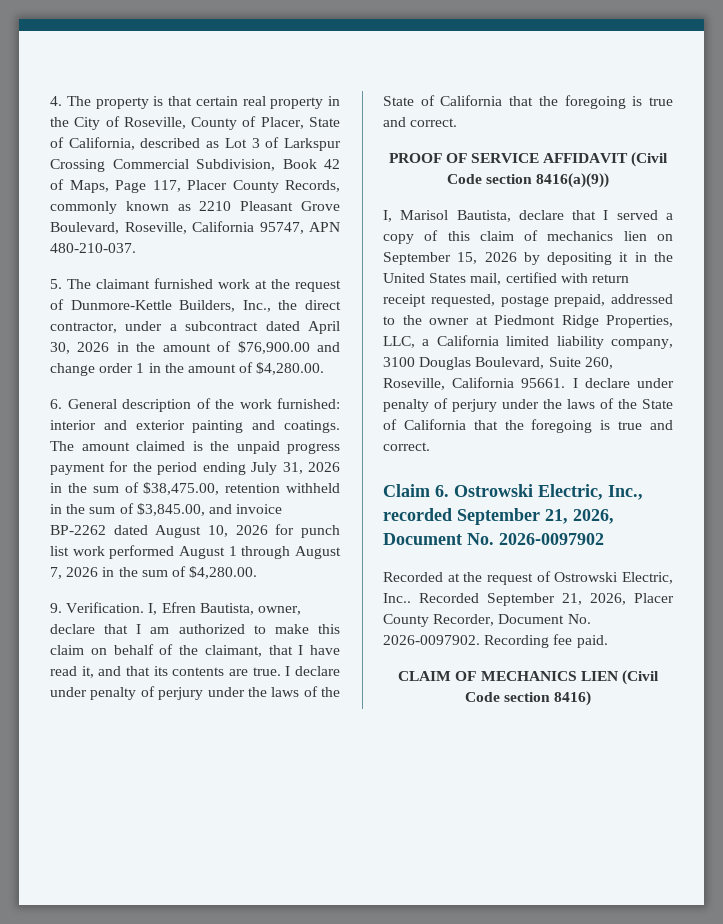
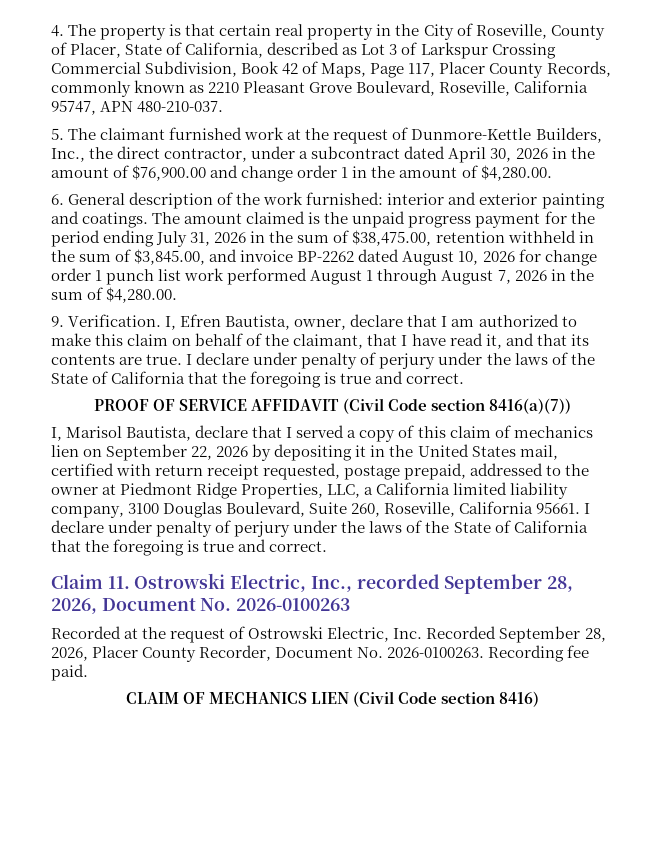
(295, 529) none -> [544,250,597,266] [51,268,103,281] change order 1
[536,173,610,188] 8416(a)(9)) -> [488,398,571,414] 8416(a)(7))
[457,252,478,264] 15, -> [191,446,213,460] 22,
[435,485,449,497] 6. -> [107,576,130,589] 11.
[545,509,568,524] 21, -> [547,576,574,592] 28,
[499,533,604,545] 2026-0097902 -> [236,598,351,611] 2026-0100263
[383,593,411,603] Inc.. -> [393,628,423,639] Inc.
[562,593,582,605] 21, -> [584,628,606,642] 28,
[383,635,480,645] 2026-0097902. -> [387,647,485,658] 2026-0100263.

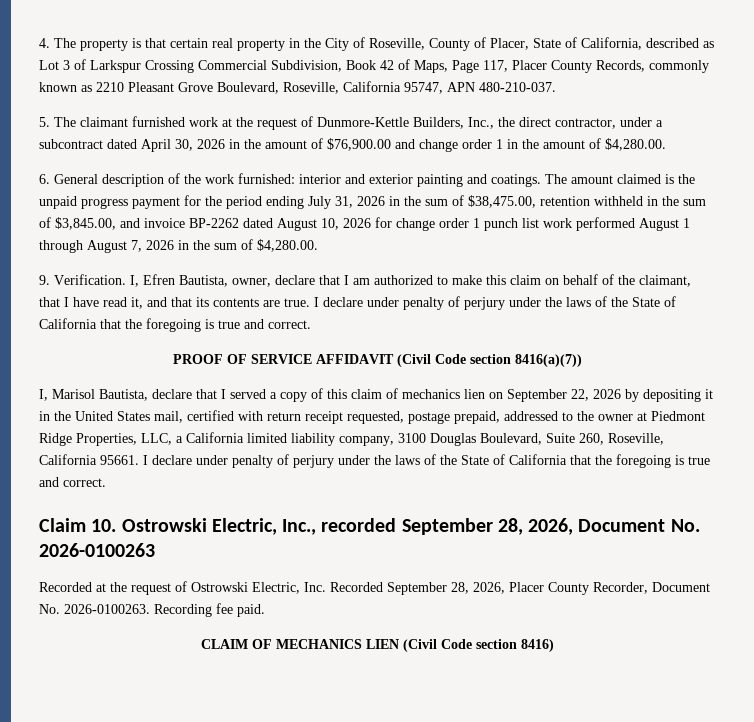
[107,576,130,589] 11. -> [91,519,117,532] 10.

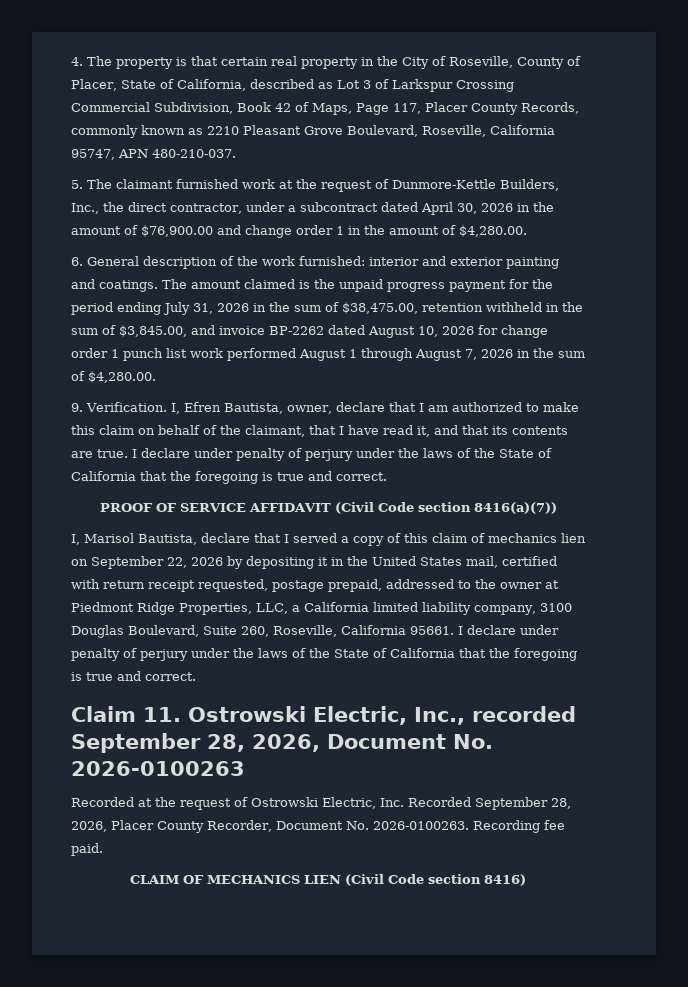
[91,519,117,532] 10. -> [143,707,181,722] 11.

